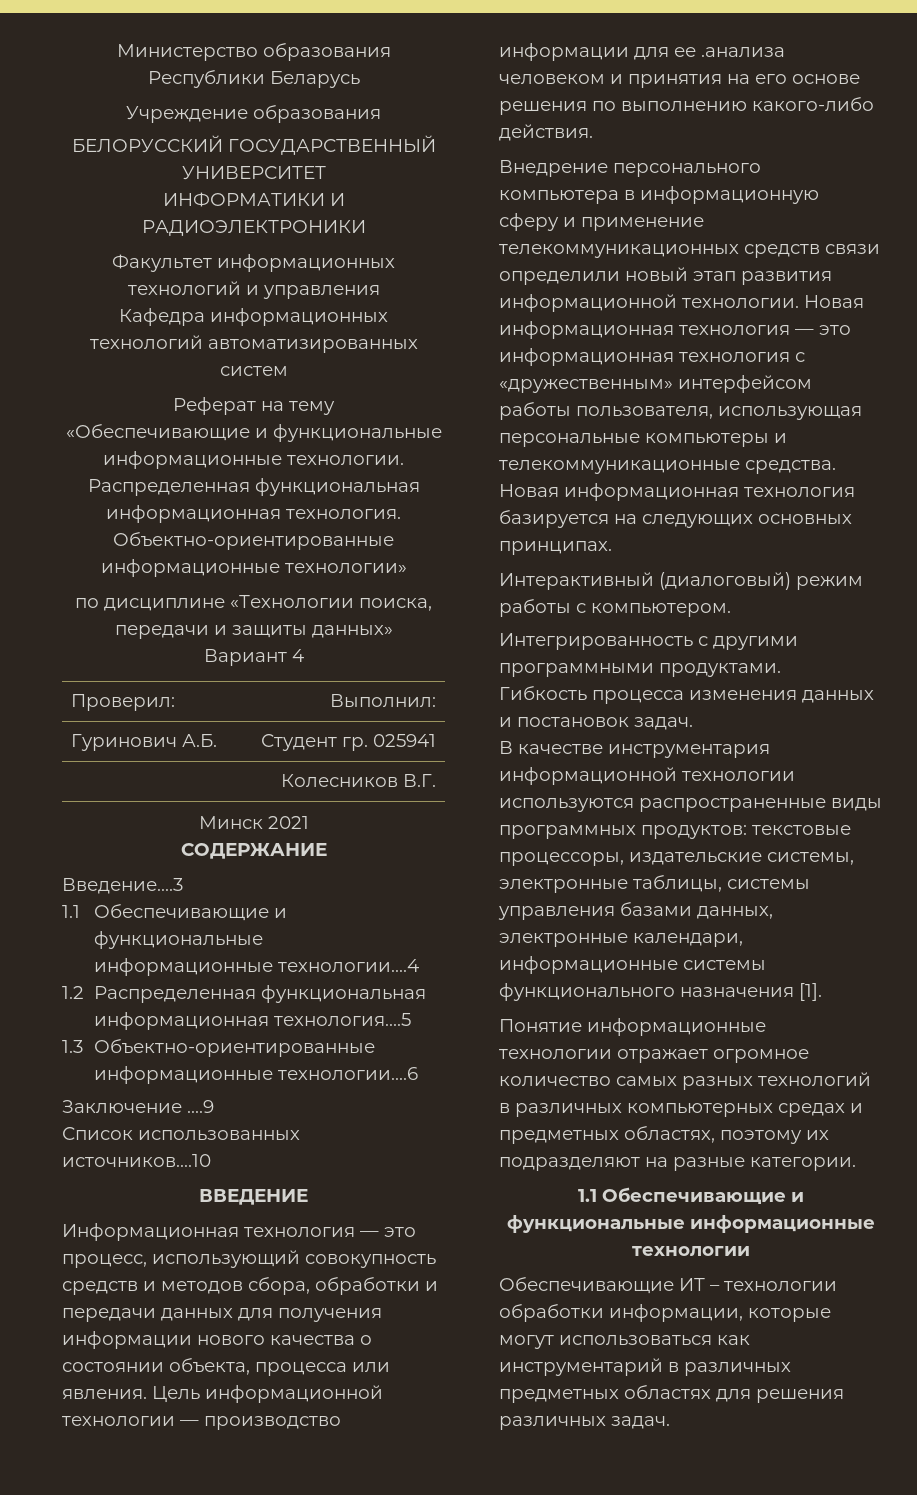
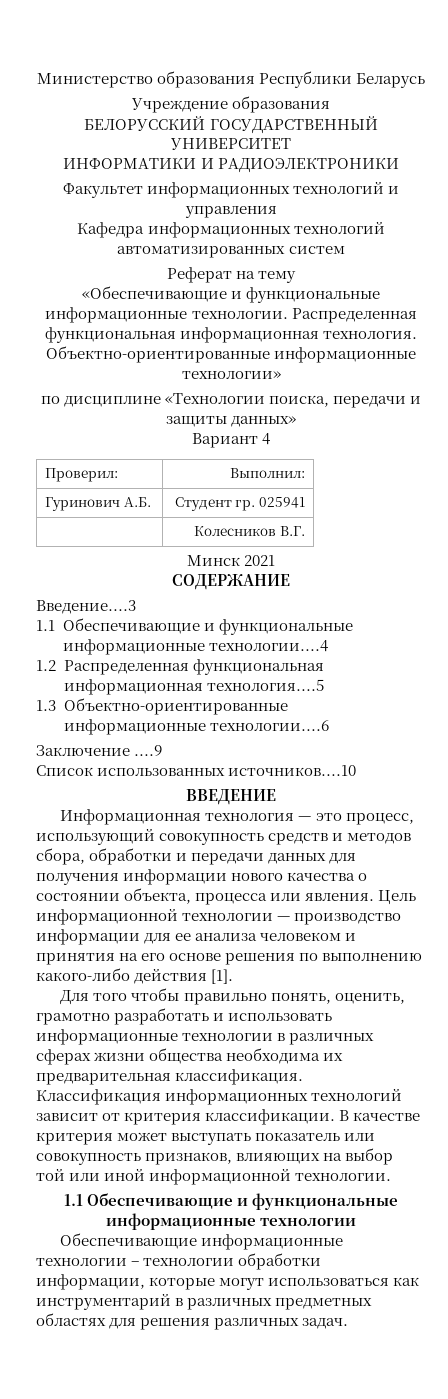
[701,47,785,57] .анализа -> [195,933,258,941] анализа
[499,124,593,141] [499,160,761,177] [499,186,819,204] [499,213,704,231] [499,244,880,258] [499,267,832,285] [499,294,864,312] [499,321,851,339] [499,348,805,366] [499,375,812,393] [499,402,862,420] [499,433,787,447] [499,460,836,474] [499,483,855,501] [499,510,852,528] [499,541,612,555] [499,572,863,590] [499,599,731,617] [499,633,798,650] [499,663,781,677] [499,686,874,704] [499,717,693,730] [499,741,770,758] [499,767,795,785] [499,798,882,812] [499,825,851,839] [499,852,854,866] [499,875,810,893] [498,902,773,920] [499,933,743,947] [499,956,766,974] [499,983,822,1001] [499,1018,766,1036] [499,1049,809,1063] [499,1072,871,1090] [499,1103,863,1117] [499,1126,829,1144] [499,1157,856,1171] действия. // Внедрение персонального компьютера в информационную сферу и применение телекоммуникационных средств связи определили новый этап развития информационной технологии. Новая информационная технология — это информационная технология с «дружественным» интерфейсом работы пользователя, использующая персональные компьютеры и телекоммуникационные средства. Новая информационная технология базируется на следующих основных принципах. // Интерактивный (диалоговый) режим работы с компьютером. // Интегрированность с другими программными продуктами. // Гибкость процесса изменения данных и постановок задач. // В качестве инструментария информационной технологии используются распространенные виды программных продуктов: текстовые процессоры, издательские системы, электронные таблицы, системы управления базами данных, электронные календари, информационные системы функционального назначения [1]. // Понятие информационные технологии отражает огромное количество самых разных технологий в различных компьютерных средах и предметных областях, поэтому их подразделяют на разные категории. -> [134,968,234,984] [60,988,405,1005] [36,1008,333,1025] [36,1029,375,1045] [36,1048,344,1065] [36,1069,304,1085] [36,1088,403,1105] [36,1109,421,1125] [36,1132,376,1145] [36,1148,394,1165] [36,1168,392,1185] действия [1]. // Для того чтобы правильно понять, оценить, грамотно разработать и использовать информационные технологии в различных сферах жизни общества необходима их предварительная классификация. Классификация информационных технологий зависит от критерия классификации. В качестве критерия может выступать показатель или совокупность признаков, влияющих на выбор той или иной информационной технологии.
[679,1278,705,1291] ИТ -> [201,1234,344,1250] [36,1258,127,1266] информационные технологии

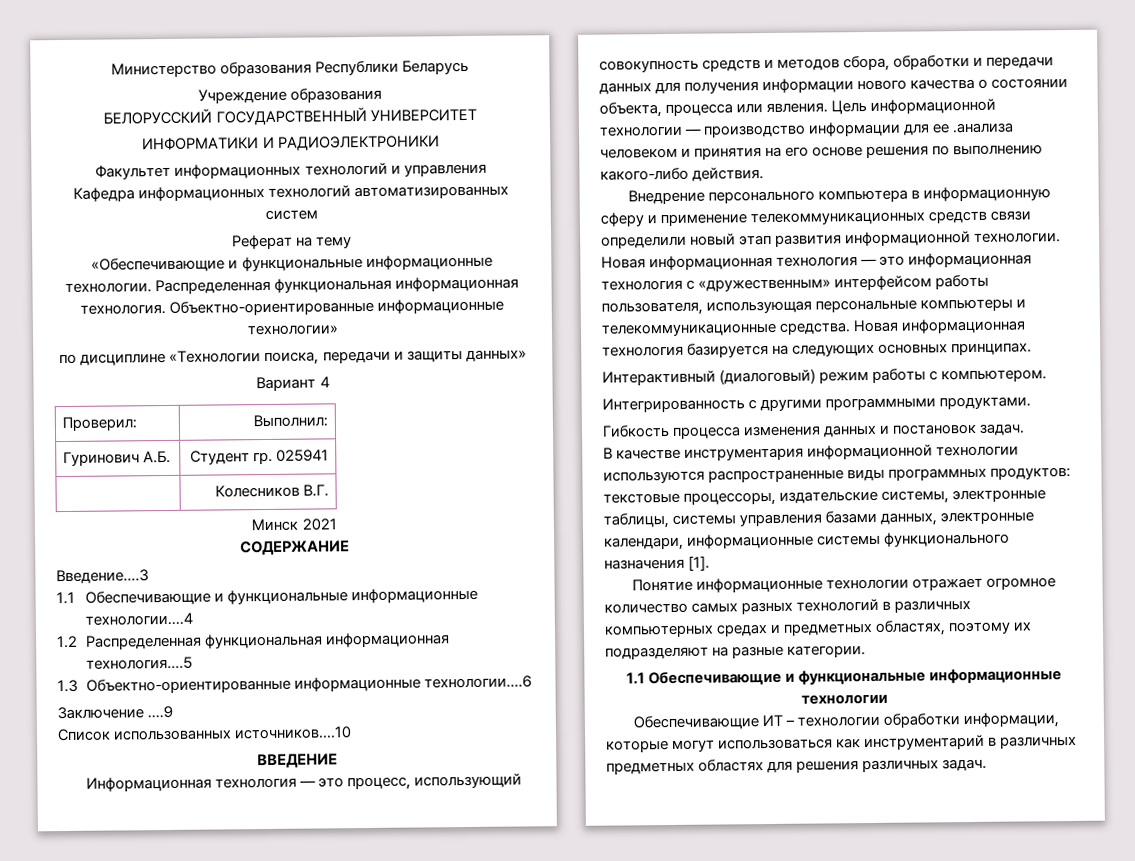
[195,933,258,941] анализа -> [952,122,1015,134] .анализа
[134,968,234,984] [60,988,405,1005] [36,1008,333,1025] [36,1029,375,1045] [36,1048,344,1065] [36,1069,304,1085] [36,1088,403,1105] [36,1109,421,1125] [36,1132,376,1145] [36,1148,394,1165] [36,1168,392,1185] действия [1]. // Для того чтобы правильно понять, оценить, грамотно разработать и использовать информационные технологии в различных сферах жизни общества необходима их предварительная классификация. Классификация информационных технологий зависит от критерия классификации. В качестве критерия может выступать показатель или совокупность признаков, влияющих на выбор той или иной информационной технологии. -> [692,167,765,182] [627,186,1052,205] [600,210,1032,227] [601,230,1062,249] [601,252,1033,271] [601,274,990,292] [601,298,1027,316] [601,318,1027,337] [602,342,1033,358] [602,368,1048,386] [602,396,1032,413] [602,423,1026,439] [603,444,1020,461] [603,466,1072,484] [603,489,1047,506] [603,510,1035,529] [604,531,1011,551] [604,555,711,571] [631,577,1057,593] [604,598,972,615] [604,620,1033,638] [605,645,867,660] действия. // Внедрение персонального компьютера в информационную сферу и применение телекоммуникационных средств связи определили новый этап развития информационной технологии. Новая информационная технология — это информационная технология с «дружественным» интерфейсом работы пользователя, использующая персональные компьютеры и телекоммуникационные средства. Новая информационная технология базируется на следующих основных принципах. // Интерактивный (диалоговый) режим работы с компьютером. // Интегрированность с другими программными продуктами. // Гибкость процесса изменения данных и постановок задач. // В качестве инструментария информационной технологии используются распространенные виды программных продуктов: текстовые процессоры, издательские системы, электронные таблицы, системы управления базами данных, электронные календари, информационные системы функционального назначения [1]. // Понятие информационные технологии отражает огромное количество самых разных технологий в различных компьютерных средах и предметных областях, поэтому их подразделяют на разные категории.
[201,1234,344,1250] [36,1258,127,1266] информационные технологии -> [762,714,784,727] ИТ

